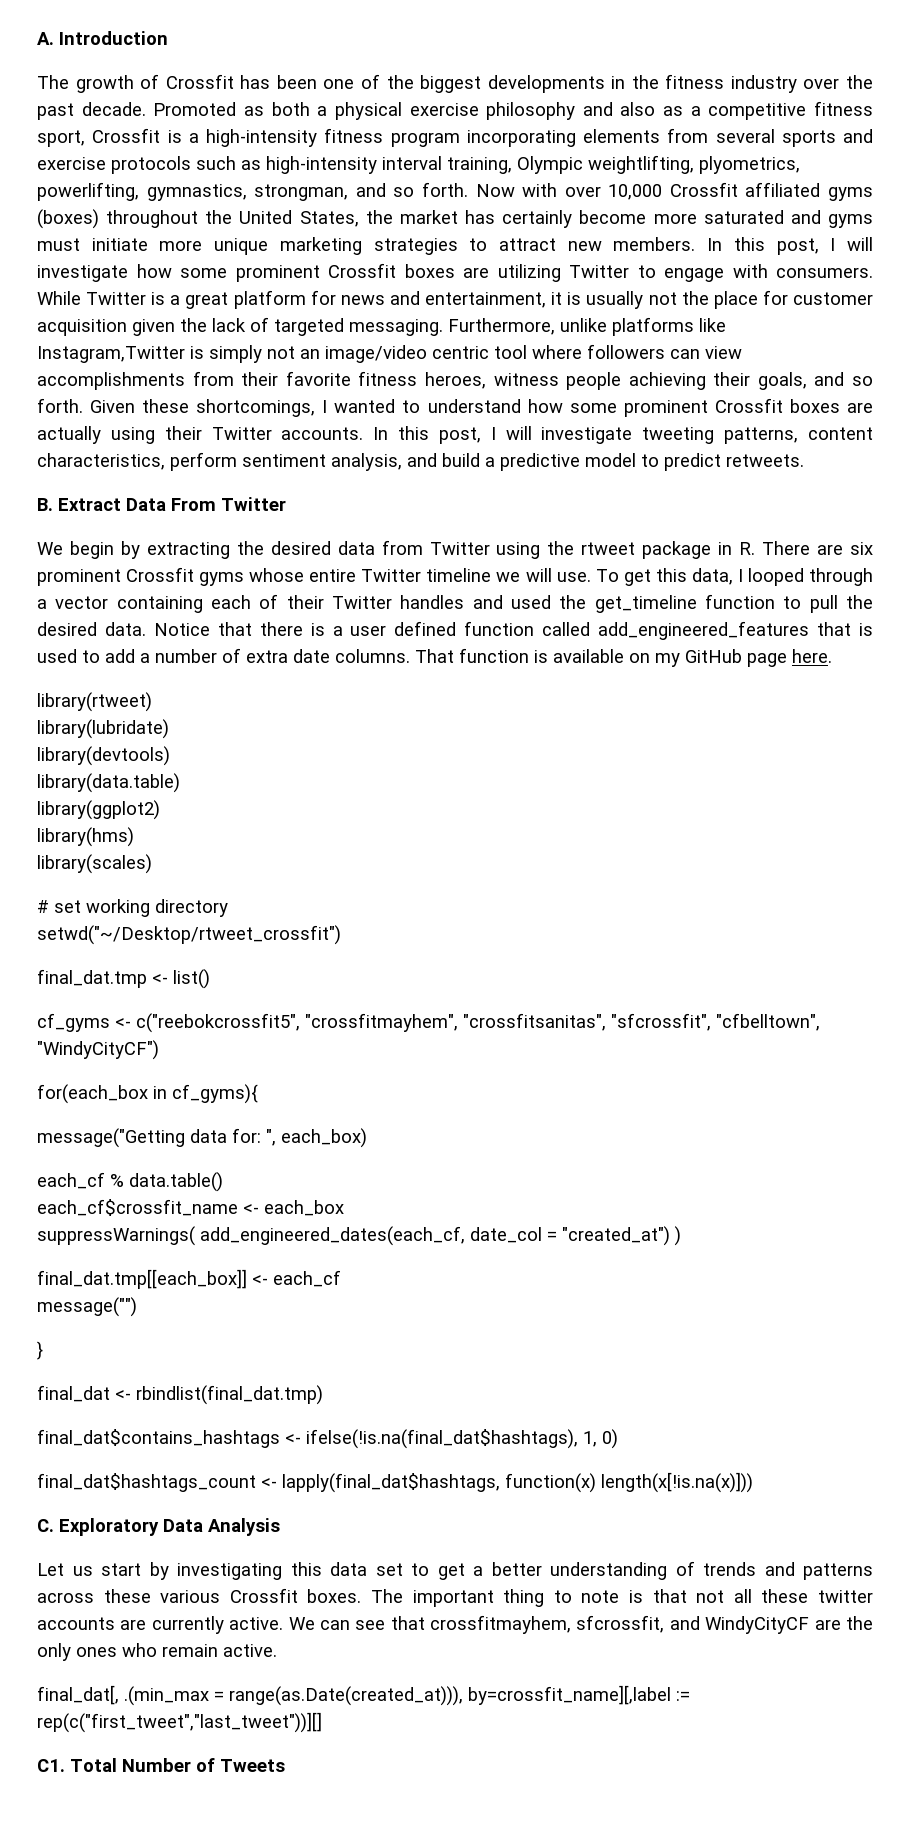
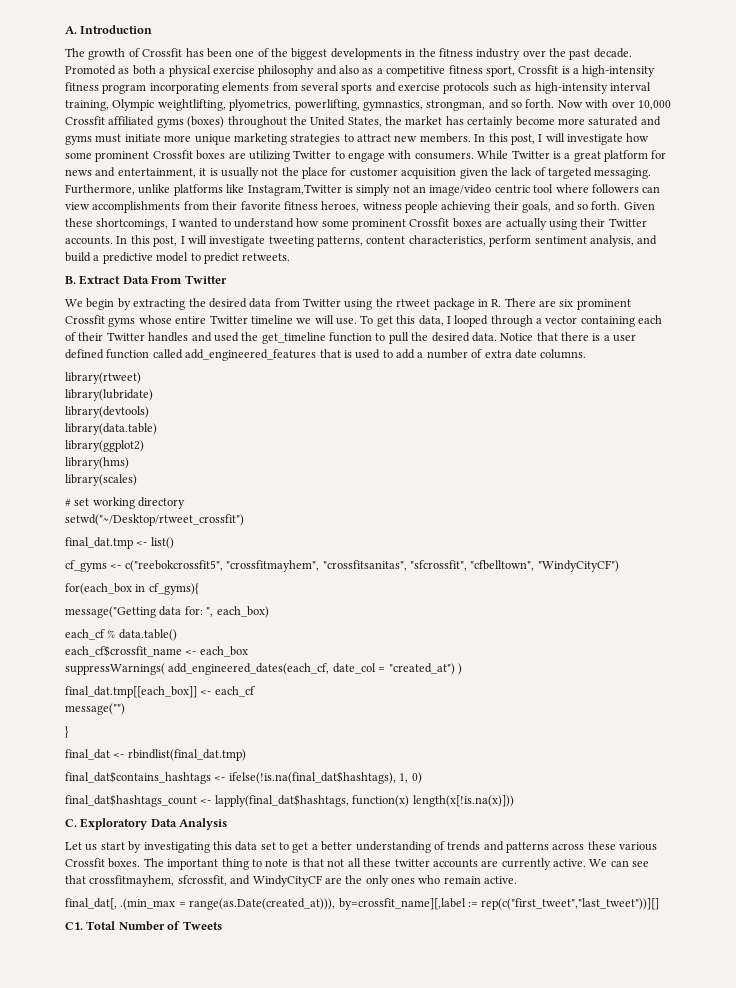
[415,648,832,667] That function is available on my GitHub page here. -> (587, 354) none

